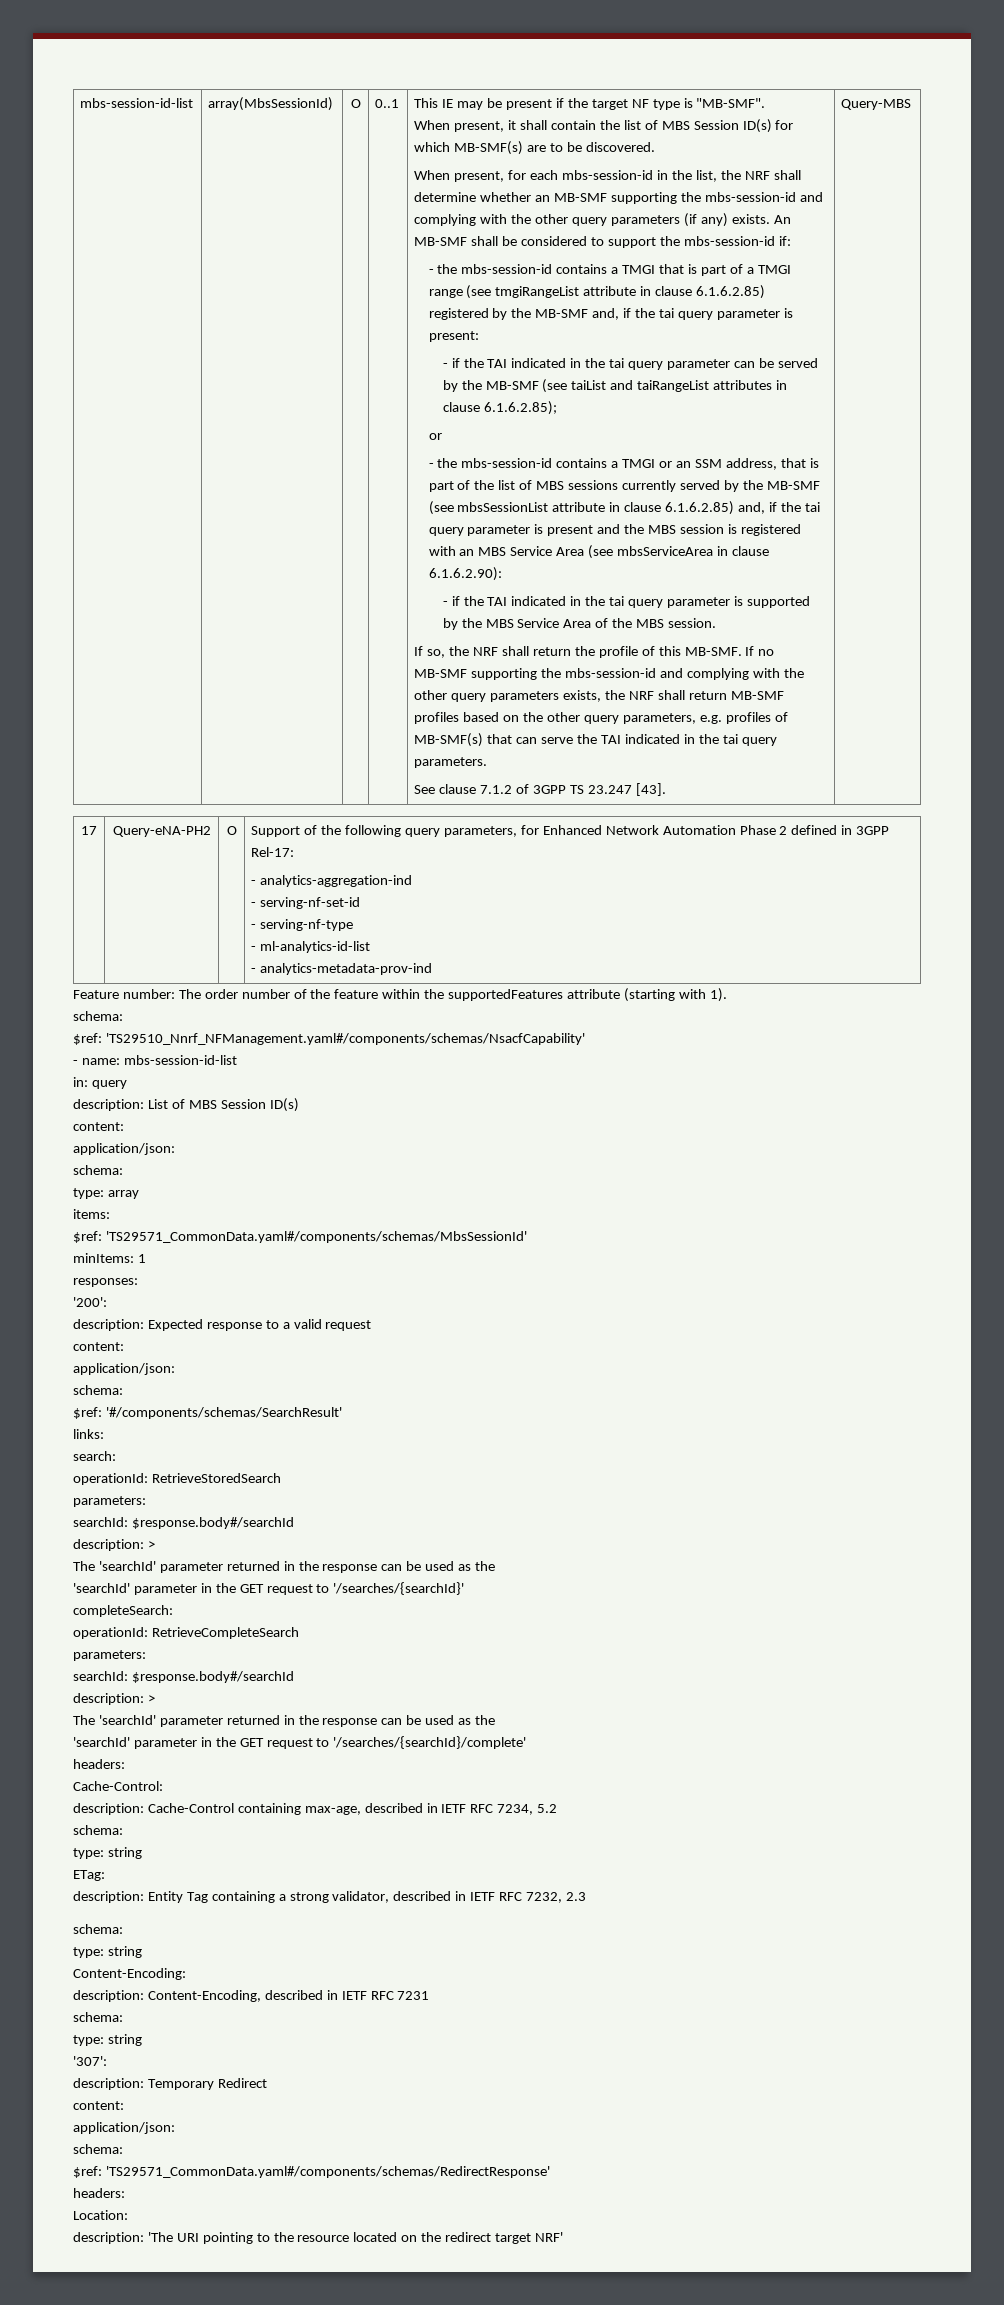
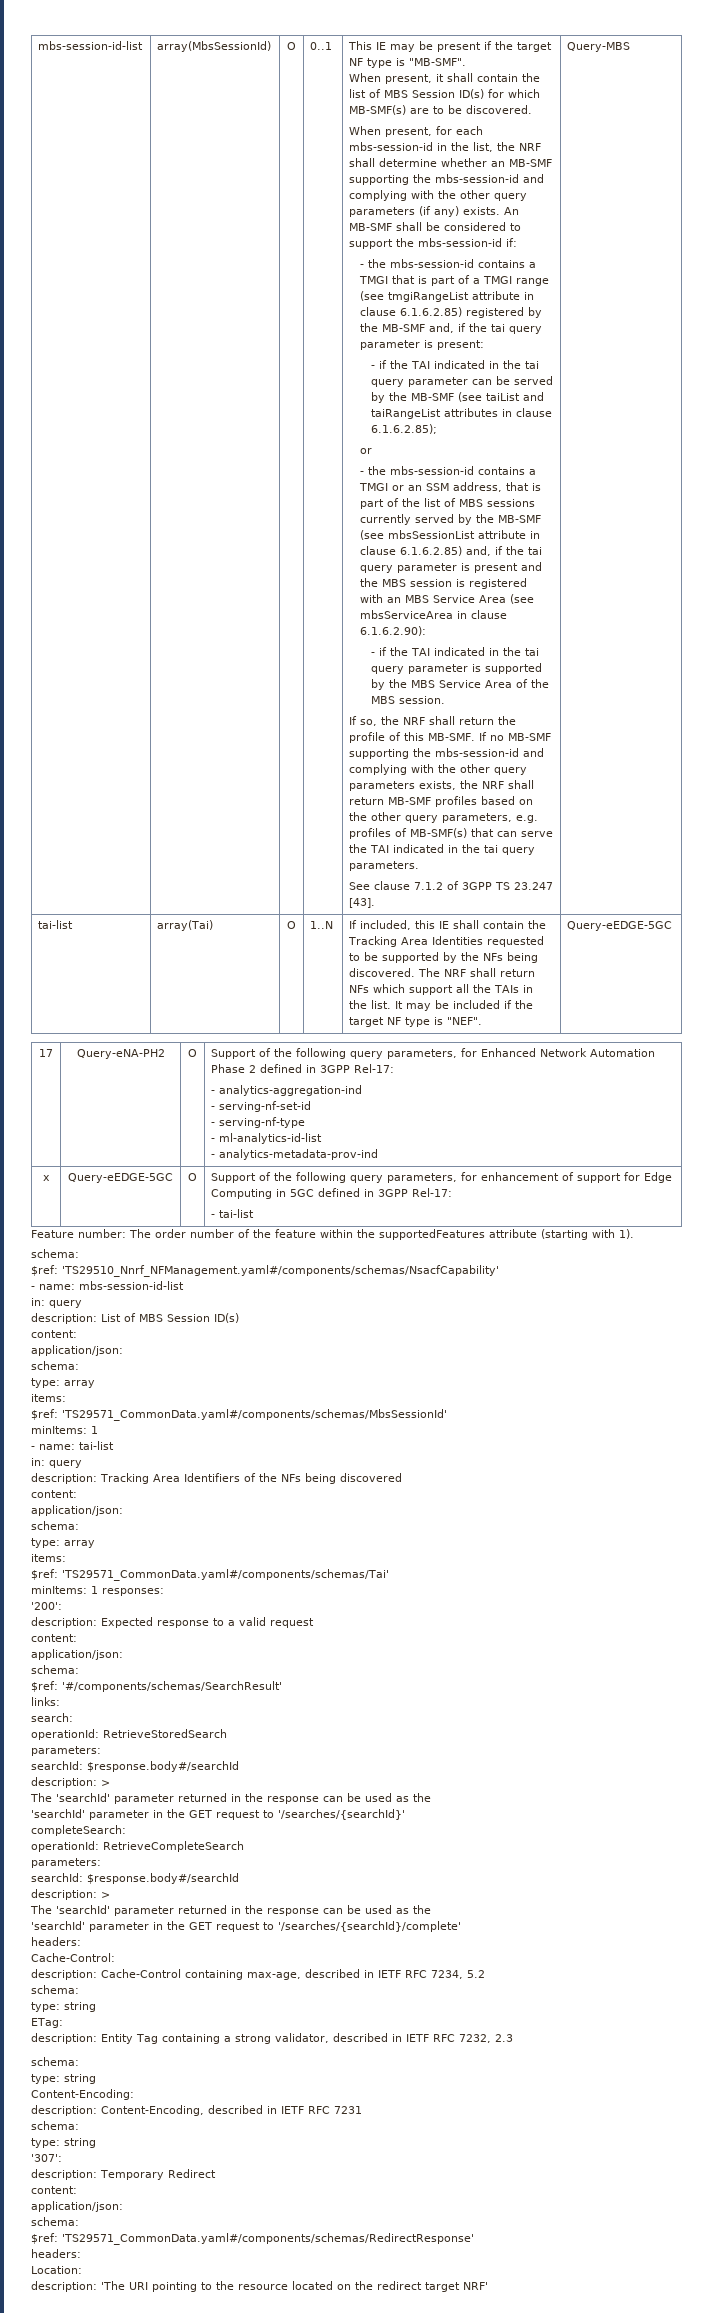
(912, 104) none -> [38,920,74,929] [157,920,214,931] [287,921,296,929] [310,921,334,929] [349,920,547,930] [348,936,545,947] [349,952,539,963] [349,968,536,977] [349,984,534,995] [349,1000,534,1011] [349,1017,483,1027] [567,921,673,931] // tai-list | array(Tai) | O | 1..N | If included, this IE shall contain the Tracking Area Identities requested to be supported by the NFs being discovered. The NRF shall return NFs which support all the TAIs in the list. It may be included if the target NF type is "NEF". | Query-eEDGE-5GC
(433, 969) none -> [42,1175,50,1181] [68,1173,173,1183] [188,1173,197,1181] [211,1172,673,1183] [211,1188,453,1199] [211,1209,255,1218] // x | Query-eEDGE-5GC | O | Support of the following query parameters, for enhancement of support for Edge Computing in 5GC defined in 3GPP Rel-17: // - tai-list
(146, 1258) none -> [31,1441,114,1450] [31,1458,82,1468] [31,1473,402,1484] [31,1490,77,1498] [31,1505,123,1516] [31,1521,79,1530] [31,1538,95,1548] [31,1554,66,1562] [31,1569,389,1581] [31,1586,98,1594] - name: tai-list // in: query // description: Tracking Area Identifiers of the NFs being discovered // content: // application/json: // schema: // type: array // items: // $ref: 'TS29571_CommonData.yaml#/components/schemas/Tai' // minItems: 1

